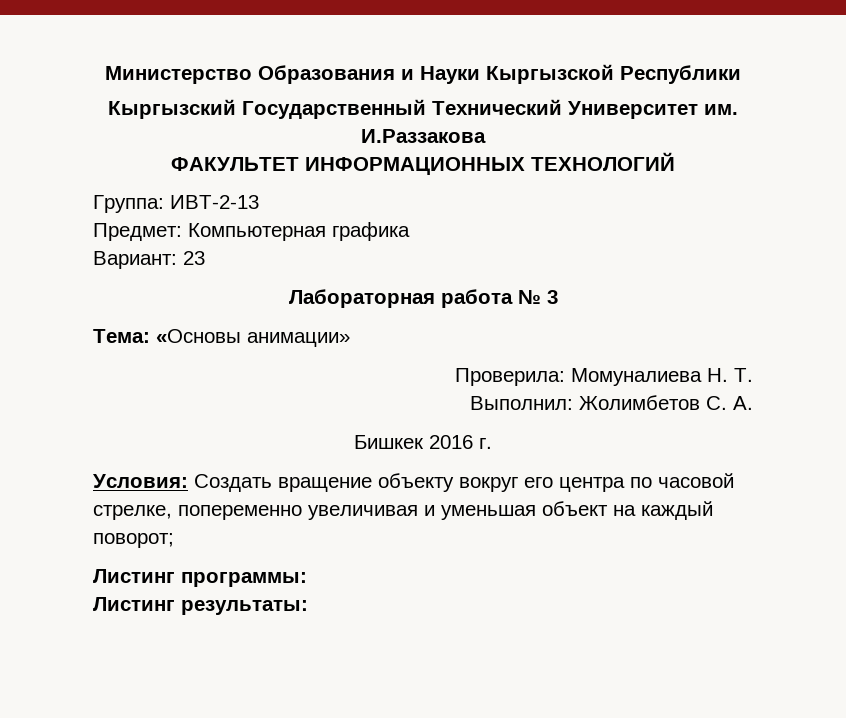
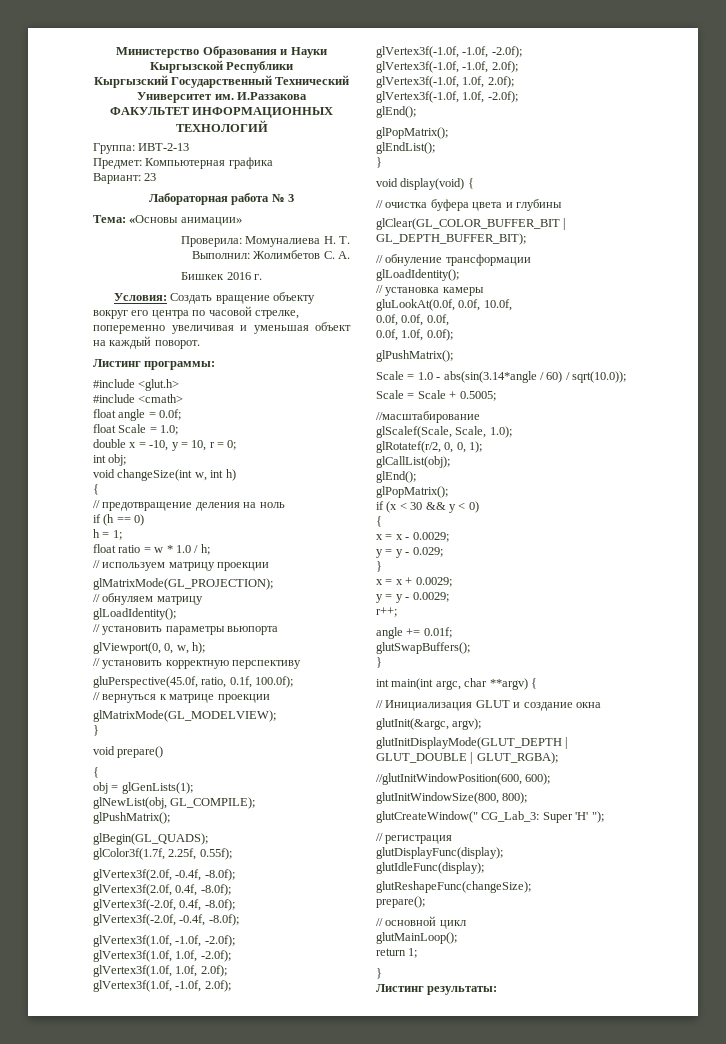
[93,533,174,548] поворот; -> [154,340,200,349] поворот.
(307, 579) none -> [93,379,180,391] [93,394,184,403] [93,409,182,421] [93,424,179,435] [93,439,237,451] [93,454,127,466] [93,469,236,481] [93,484,99,495] [93,500,285,511] [93,514,145,526] [93,529,122,540] [93,544,210,555] [93,560,270,571] [93,578,273,590] [93,593,203,605] [93,608,176,620] [93,624,279,635] [93,642,206,654] [93,658,302,669] [93,676,294,688] [93,692,270,703] [93,710,276,722] [93,725,99,736] [93,746,164,758] [93,767,99,778] [93,782,193,794] [93,797,256,809] [93,812,170,824] [93,833,208,845] [93,848,232,860] [93,869,235,881] [93,884,231,896] [93,899,235,911] [93,914,239,926] [93,935,235,947] [93,950,231,962] [93,965,227,977] [93,980,231,992] [376,46,522,58] [376,61,518,73] [376,76,514,88] [376,91,518,103] [376,106,416,118] [376,127,448,139] [376,142,435,154] [376,157,382,168] [376,178,474,190] [376,199,562,211] [376,218,567,230] [376,233,526,245] [376,254,531,266] [376,269,459,281] [376,285,484,296] [376,299,512,311] [376,314,449,326] [376,329,453,341] [376,350,453,362] [376,371,626,383] [376,390,496,401] [376,411,480,423] [376,426,512,438] [376,441,483,453] [376,456,450,468] [376,471,416,483] [376,486,448,498] [376,501,479,513] [376,516,382,527] [376,532,449,542] [376,547,443,558] [376,561,382,572] [376,577,452,587] [376,592,449,603] [376,607,397,617] [376,627,452,639] [376,642,470,654] [376,657,382,668] [376,678,537,690] [376,700,601,711] [376,718,482,730] [376,737,569,749] [376,752,558,764] [376,773,551,785] [376,792,528,804] [376,811,604,823] [376,833,453,844] [376,847,503,859] [376,862,484,874] [376,881,531,893] [376,896,425,908] [376,916,466,929] [376,932,457,944] [376,948,418,958] [376,968,382,979] // #include <glut.h> // #include <cmath> // float angle = 0.0f; // float Scale = 1.0; // double x = -10, y = 10, r = 0; // int obj; // void changeSize(int w, int h) // { // // предотвращение деления на ноль // if (h == 0) // h = 1; // float ratio = w * 1.0 / h; // // используем матрицу проекции // glMatrixMode(GL_PROJECTION); // // обнуляем матрицу // glLoadIdentity(); // // установить параметры вьюпорта // glViewport(0, 0, w, h); // // установить корректную перспективу // gluPerspective(45.0f, ratio, 0.1f, 100.0f); // // вернуться к матрице проекции // glMatrixMode(GL_MODELVIEW); // } // void prepare() // { // obj = glGenLists(1); // glNewList(obj, GL_COMPILE); // glPushMatrix(); // glBegin(GL_QUADS); // glColor3f(1.7f, 2.25f, 0.55f); // glVertex3f(2.0f, -0.4f, -8.0f); // glVertex3f(2.0f, 0.4f, -8.0f); // glVertex3f(-2.0f, 0.4f, -8.0f); // glVertex3f(-2.0f, -0.4f, -8.0f); // glVertex3f(1.0f, -1.0f, -2.0f); // glVertex3f(1.0f, 1.0f, -2.0f); // glVertex3f(1.0f, 1.0f, 2.0f); // glVertex3f(1.0f, -1.0f, 2.0f); // glVertex3f(-1.0f, -1.0f, -2.0f); // glVertex3f(-1.0f, -1.0f, 2.0f); // glVertex3f(-1.0f, 1.0f, 2.0f); // glVertex3f(-1.0f, 1.0f, -2.0f); // glEnd(); // glPopMatrix(); // glEndList(); // } // void display(void) { // // очистка буфера цвета и глубины // glClear(GL_COLOR_BUFFER_BIT | GL_DEPTH_BUFFER_BIT); // // обнуление трансформации // glLoadIdentity(); // // установка камеры // gluLookAt(0.0f, 0.0f, 10.0f, // 0.0f, 0.0f, 0.0f, // 0.0f, 1.0f, 0.0f); // glPushMatrix(); // Scale = 1.0 - abs(sin(3.14*angle / 60) / sqrt(10.0)); // Scale = Scale + 0.5005; // //масштабирование // glScalef(Scale, Scale, 1.0); // glRotatef(r/2, 0, 0, 1); // glCallList(obj); // glEnd(); // glPopMatrix(); // if (x < 30 && y < 0) // { // x = x - 0.0029; // y = y - 0.029; // } // x = x + 0.0029; // y = y - 0.0029; // r++; // angle += 0.01f; // glutSwapBuffers(); // } // int main(int argc, char **argv) { // // Инициализация GLUT и создание окна // glutInit(&argc, argv); // glutInitDisplayMode(GLUT_DEPTH | GLUT_DOUBLE | GLUT_RGBA); // //glutInitWindowPosition(600, 600); // glutInitWindowSize(800, 800); // glutCreateWindow(" CG_Lab_3: Super 'H' "); // // регистрация // glutDisplayFunc(display); // glutIdleFunc(display); // glutReshapeFunc(changeSize); // prepare(); // // основной цикл // glutMainLoop(); // return 1; // }

